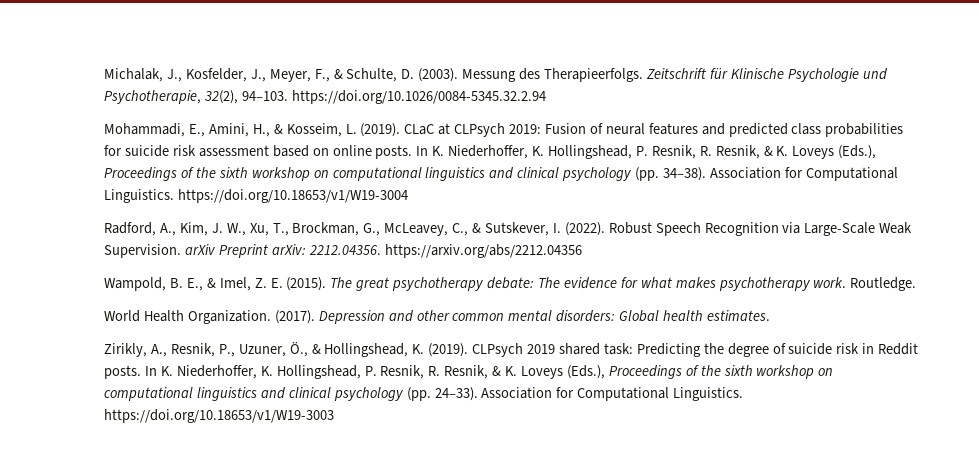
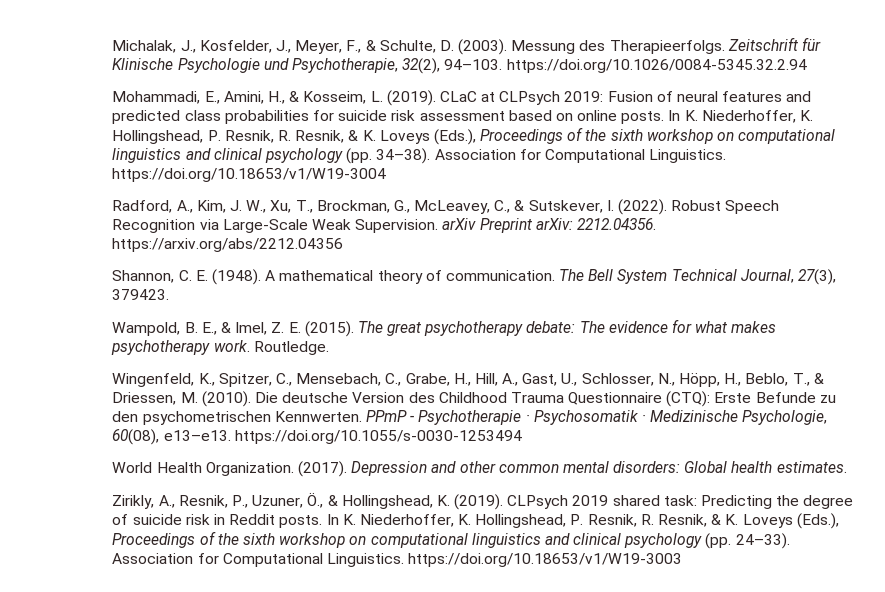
(582, 251) none -> [112,269,837,285] [112,289,170,300] // Shannon, C. E. (1948). A mathematical theory of communication. The Bell System Technical Journal, 27(3), 379423.
(917, 284) none -> [112,373,824,387] [112,391,836,407] [112,410,828,425] [112,429,522,445] // Wingenfeld, K., Spitzer, C., Mensebach, C., Grabe, H., Hill, A., Gast, U., Schlosser, N., Höpp, H., Beblo, T., & Driessen, M. (2010). Die deutsche Version des Childhood Trauma Questionnaire (CTQ): Erste Befunde zu den psychometrischen Kennwerten. PPmP - Psychotherapie · Psychosomatik · Medizinische Psychologie, 60(08), e13–e13. https://doi.org/10.1055/s-0030-1253494

